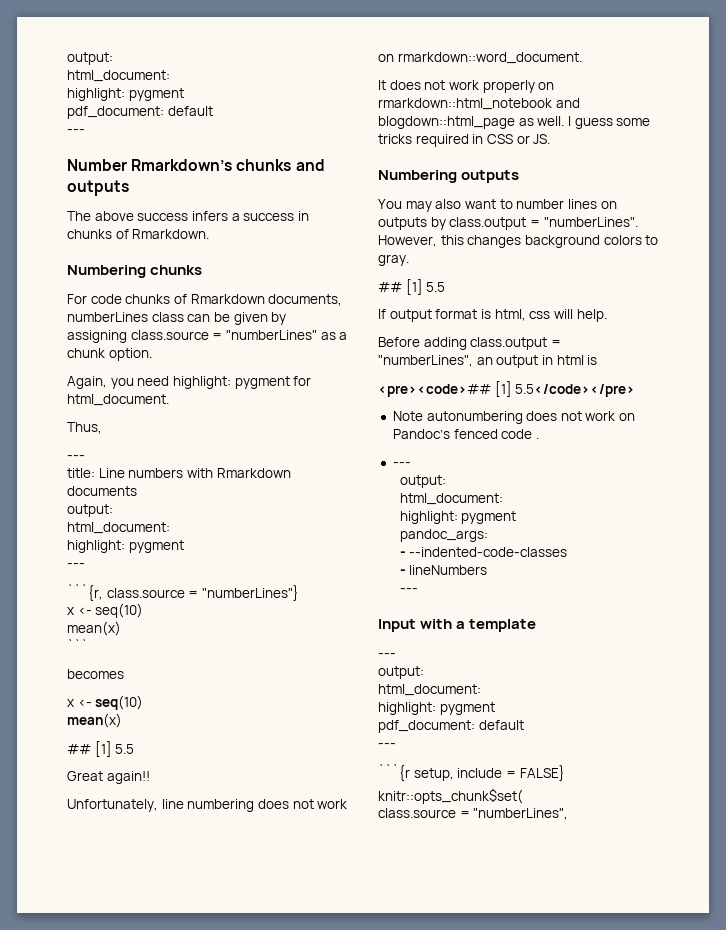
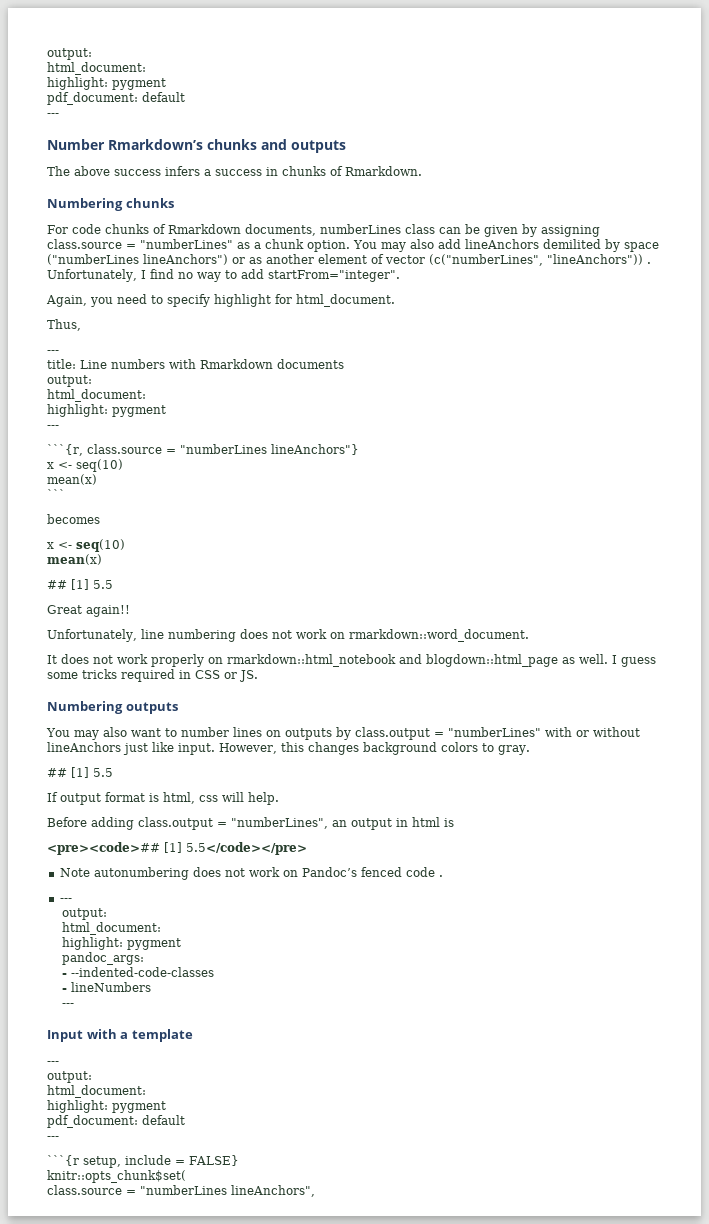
(152, 354) none -> [353,239,659,252] [47,254,651,266] [47,269,400,282] You may also add lineAnchors demilited by space ("numberLines lineAnchors") or as another element of vector (c("numberLines", "lineAnchors")) . Unfortunately, I find no way to add startFrom="integer".
[172,376,290,389] highlight: pygment -> [151,294,271,307] to specify highlight
[201,585,299,601] "numberLines"} -> [179,444,359,455] "numberLines lineAnchors"}
[543,217,638,227] "numberLines". -> [448,727,640,737] [47,742,215,755] "numberLines" with or without lineAnchors just like input.
[473,808,569,820] "numberLines", -> [140,1185,315,1197] "numberLines lineAnchors",

